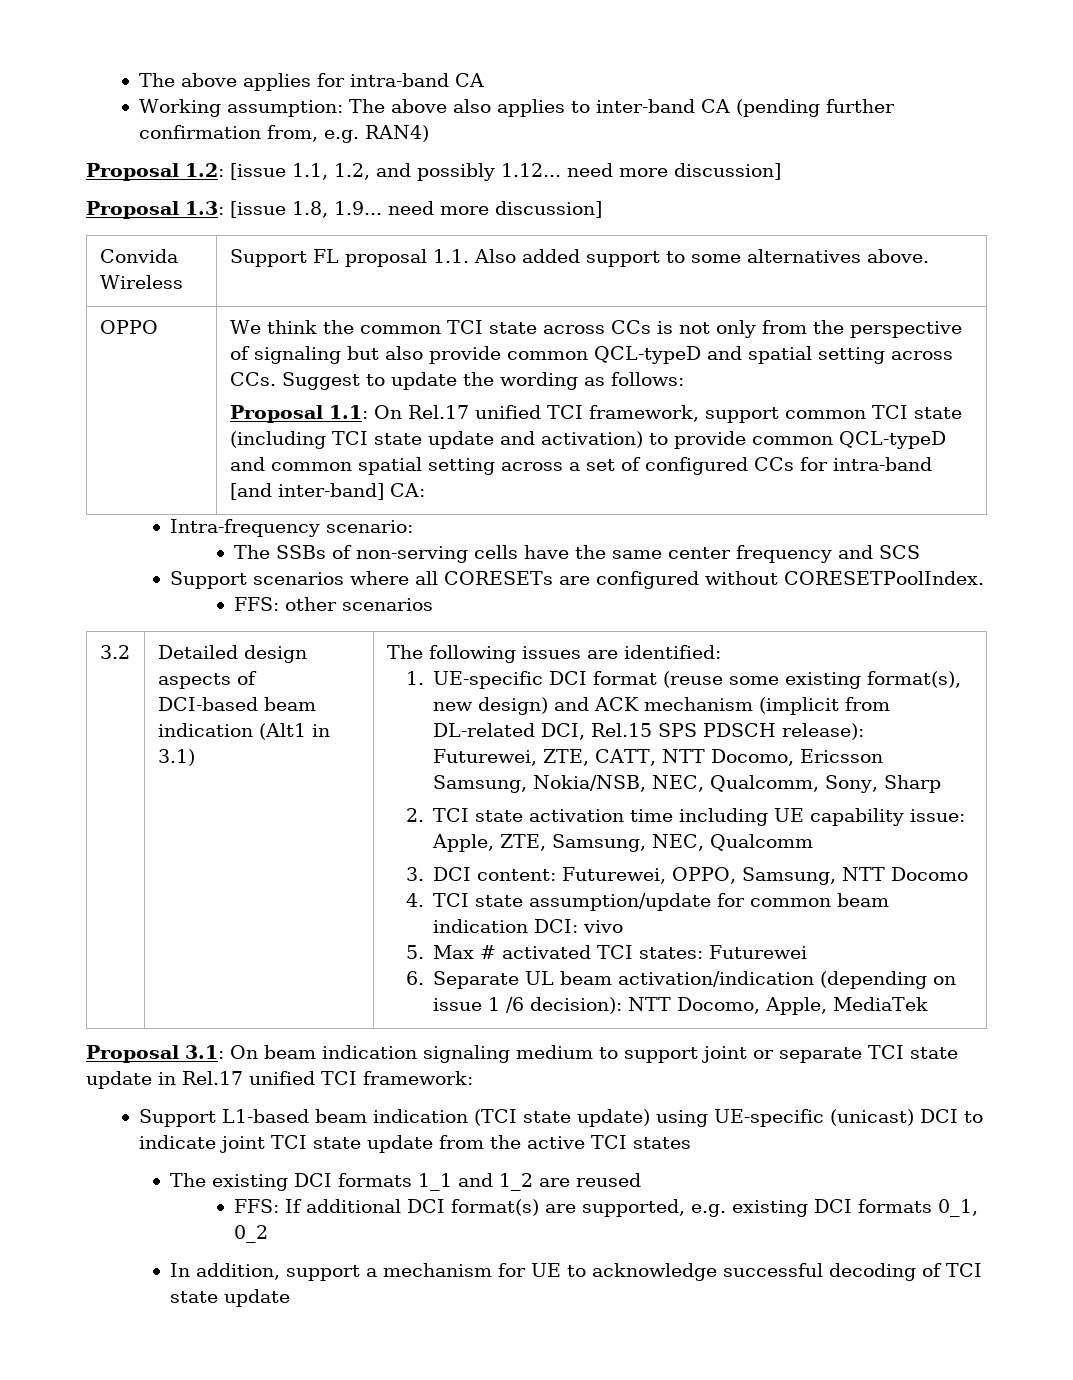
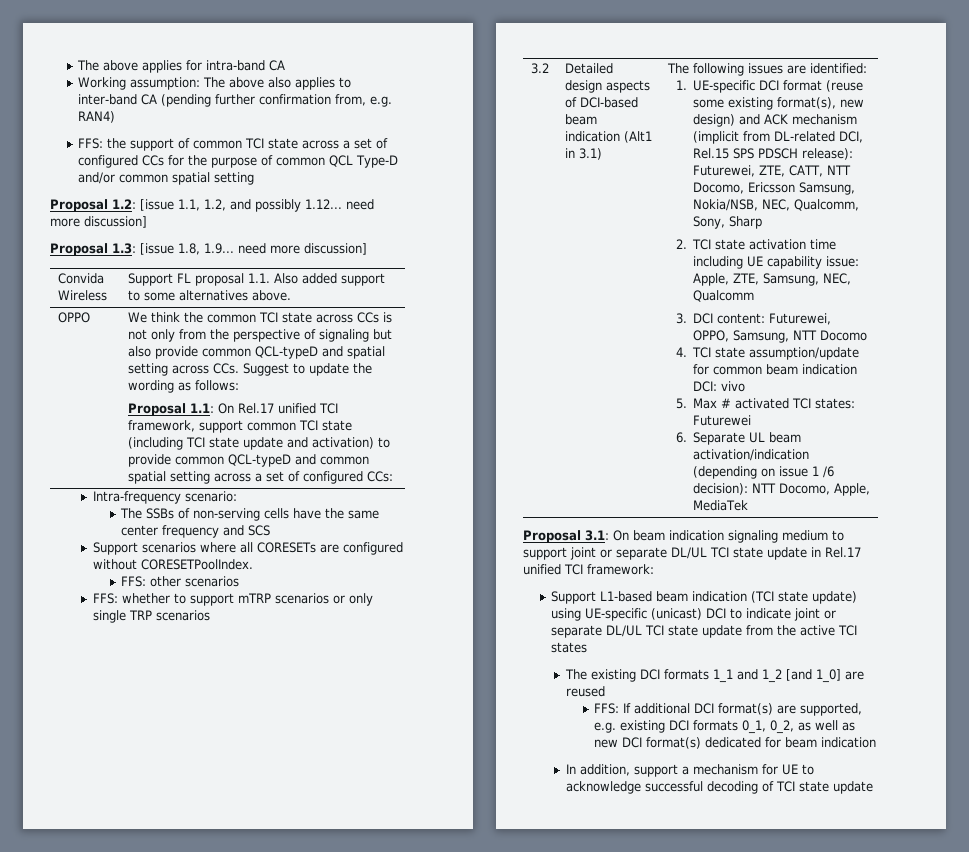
(429, 133) none -> [78,138,389,151] [78,155,399,168] [78,172,255,185] // FFS: the support of common TCI state across a set of configured CCs for the purpose of common QCL Type-D and/or common spatial setting
[753,457,932,471] [229,483,425,500] CCs for intra-band [and inter-band] CA: -> [366,471,393,482] CCs:
(433, 604) none -> [92,593,373,606] [92,610,210,623] // FFS: whether to support mTRP scenarios or only single TRP scenarios
(862, 1055) none -> [671,547,707,559] DL/UL
(265, 1144) none -> [824,610,837,619] [551,625,643,638] or separate DL/UL
(534, 1182) none -> [785,669,841,683] [and 1_0]
[233,1225,268,1243] 0_2 -> [770,720,856,734] [594,737,877,749] 0_2, as well as new DCI format(s) dedicated for beam indication

